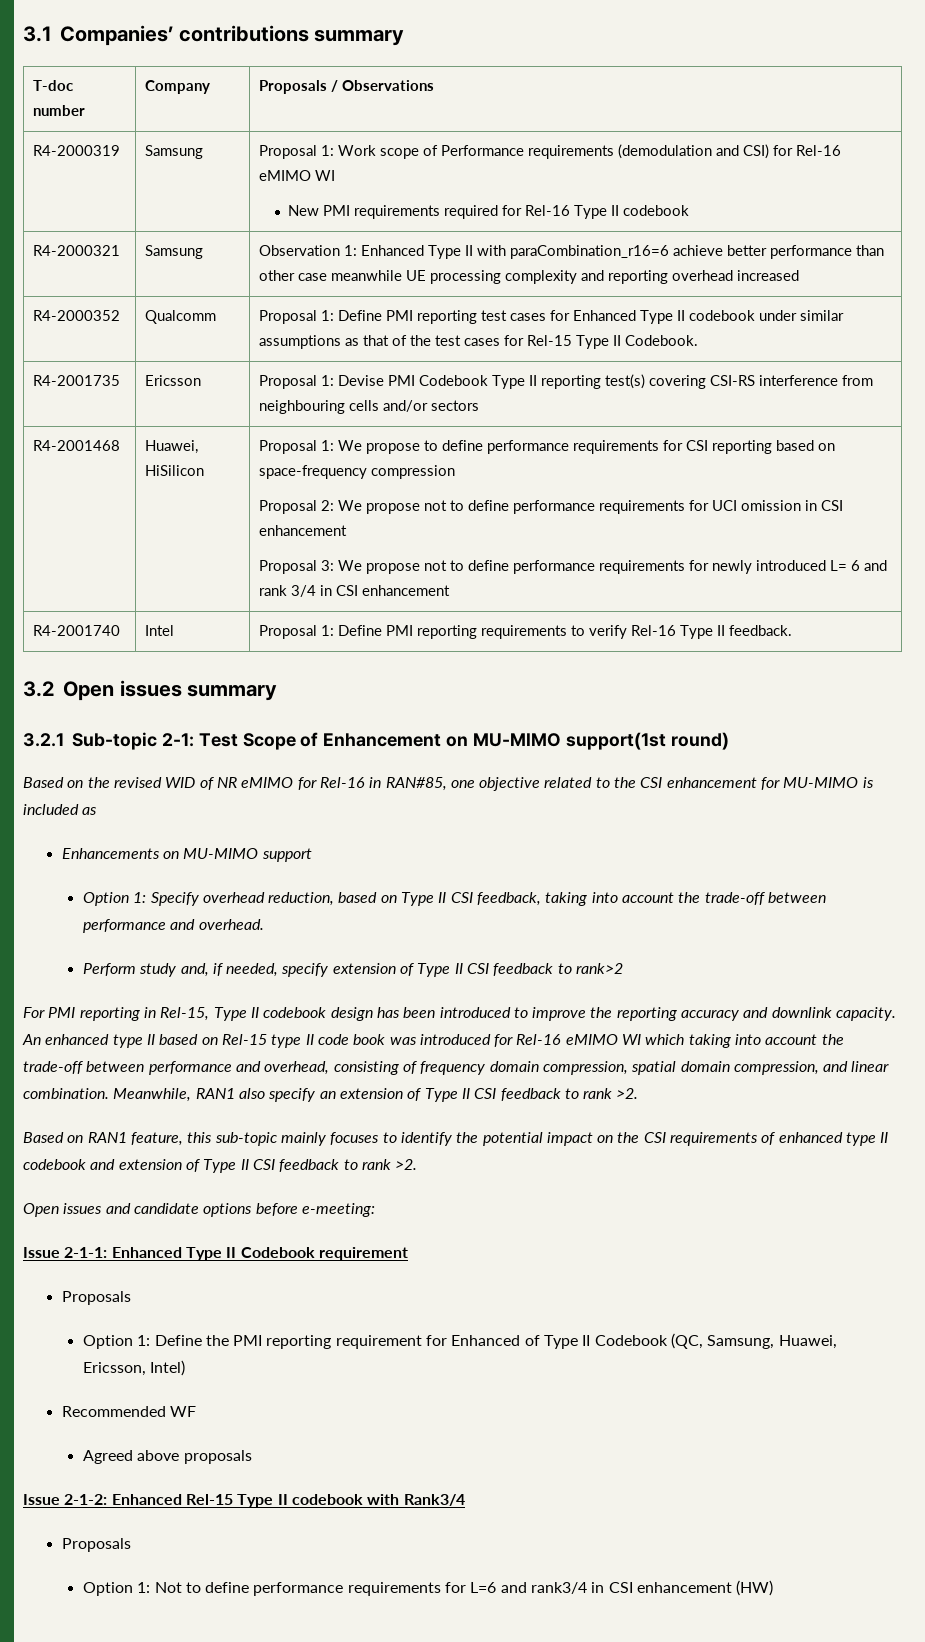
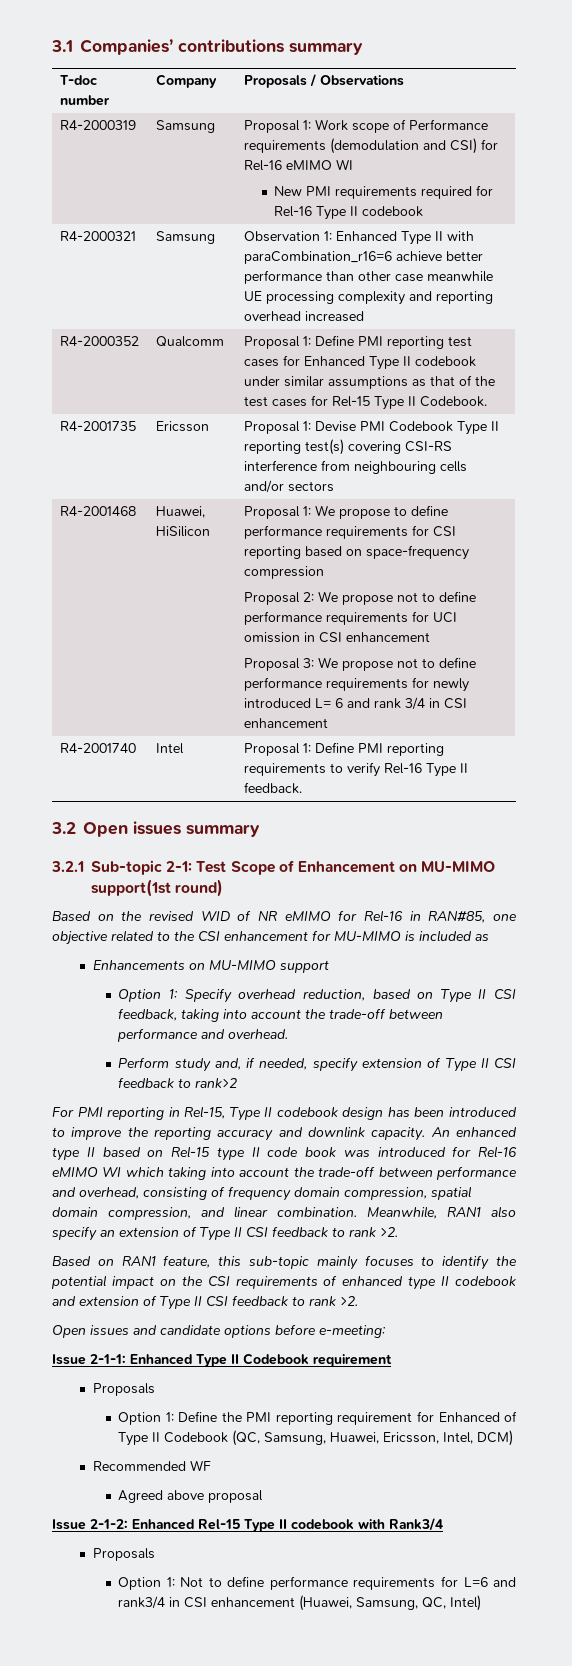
[150,1360,186,1376] Intel) -> [443,1430,514,1446] Intel, DCM)
[183,1450,252,1464] proposals -> [208,1490,264,1503] proposal
[736,1580,774,1596] (HW) -> [299,1595,482,1611] (Huawei, Samsung, QC, Intel)

